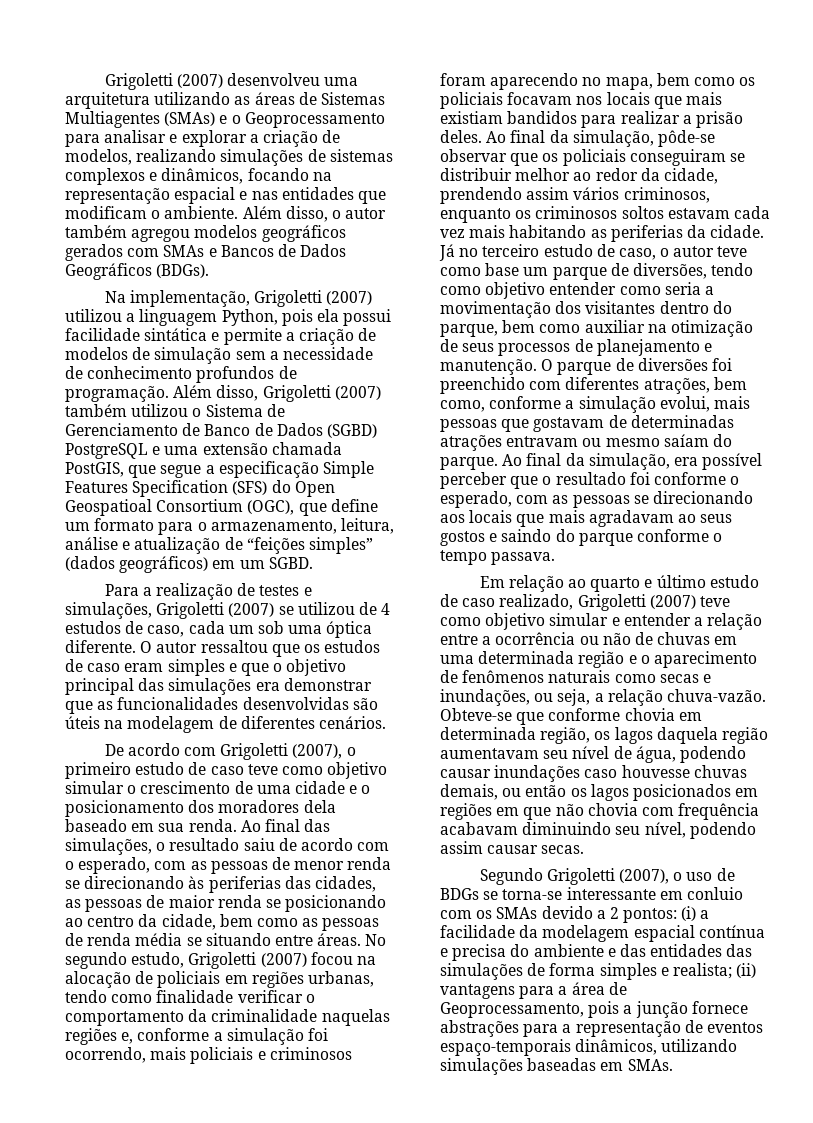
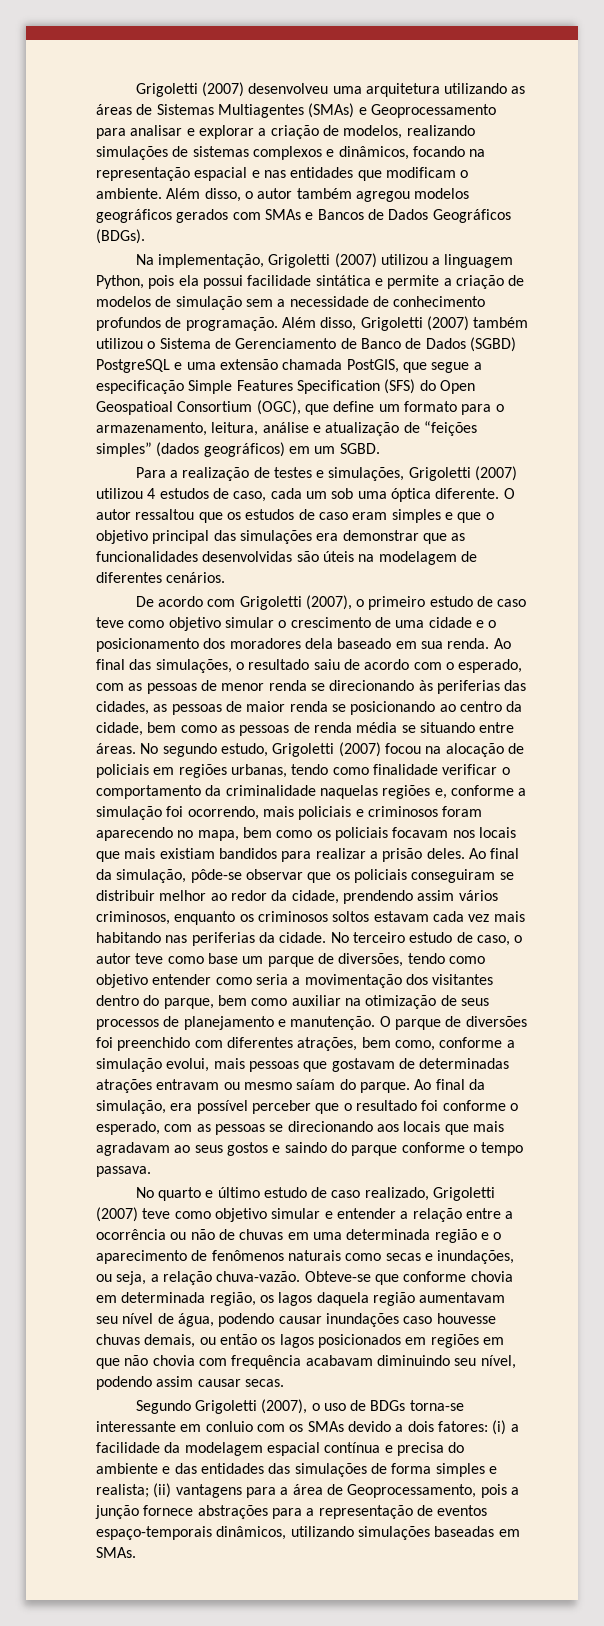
[231,115,241,124] o -> (367, 111) none
[278,602,377,615] se utilizou de -> [96,488,143,499] utilizou
[590,229,607,238] as -> [165,935,188,943] nas
[439,244,479,261] Já no -> [330,932,349,943] No
[479,575,587,592] Em relação ao -> [135,1187,154,1198] No
[483,891,499,900] se -> (406, 1405) none
[609,907,678,923] 2 pontos: -> [407,1421,488,1432] dois fatores:

